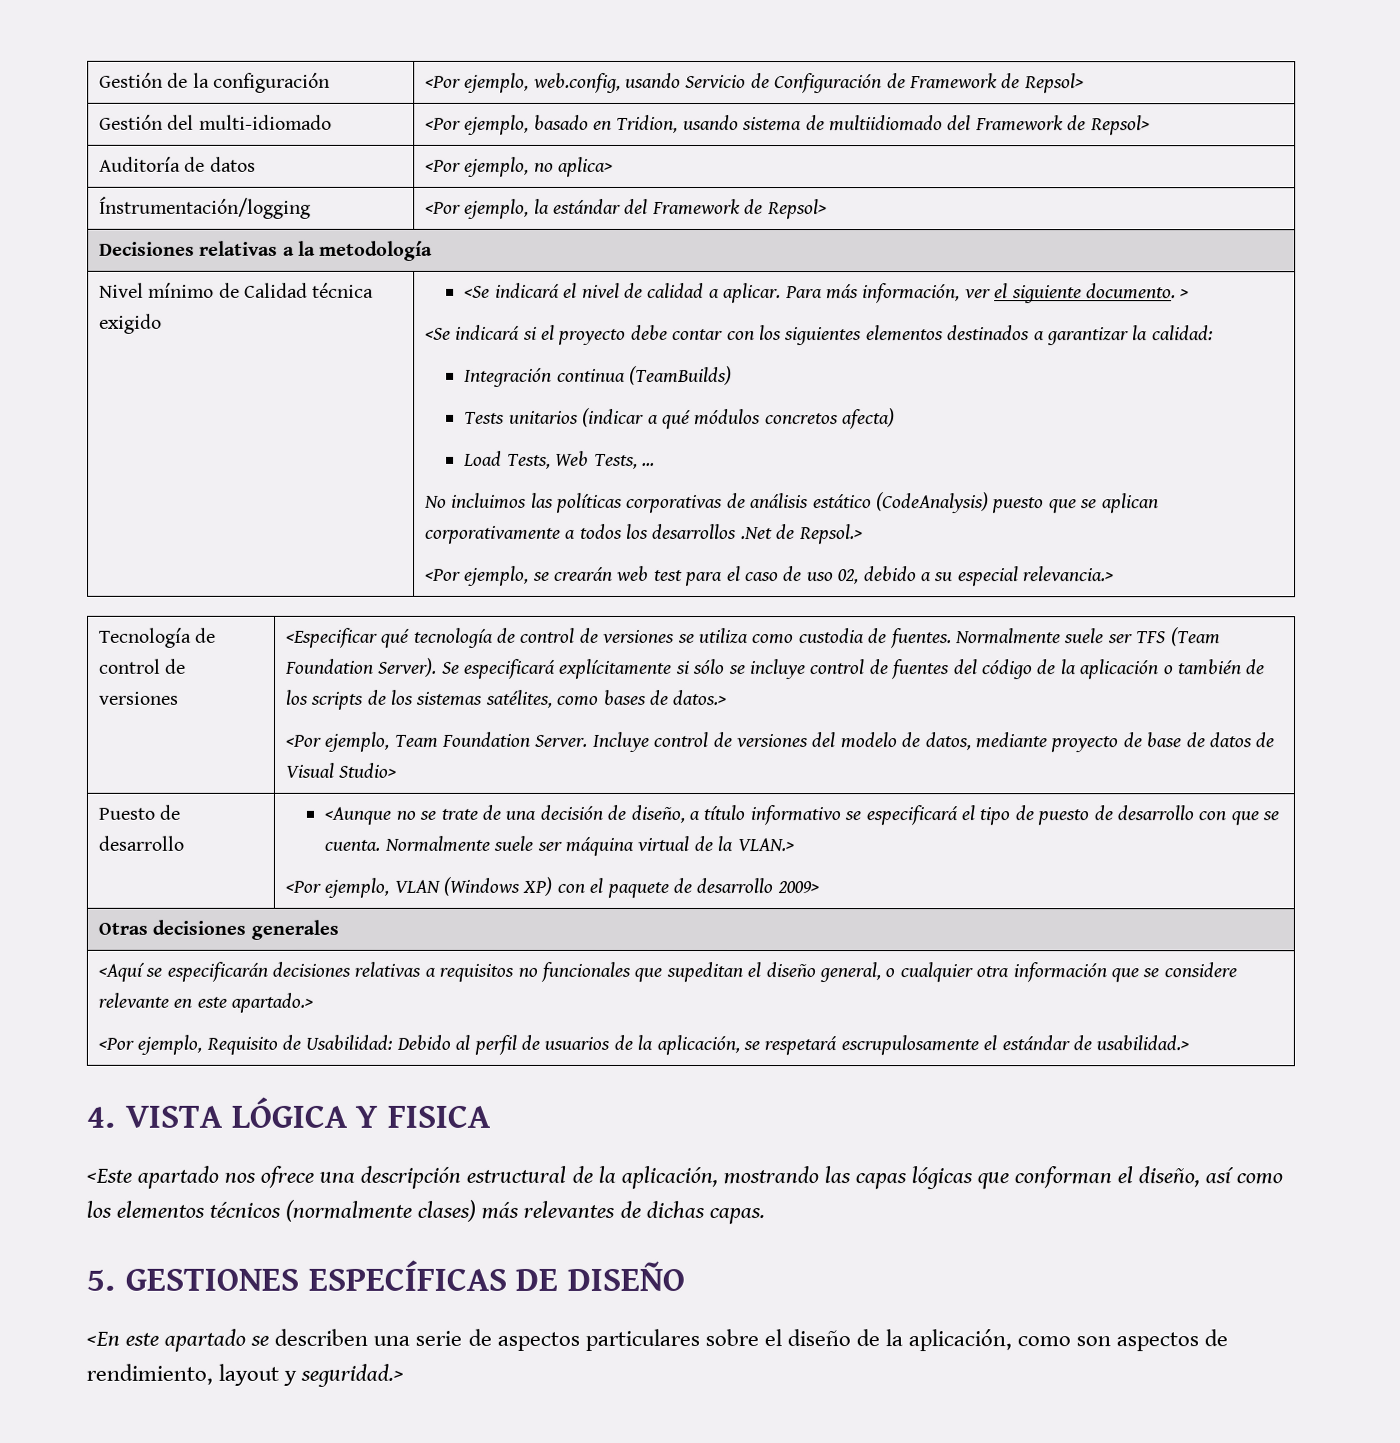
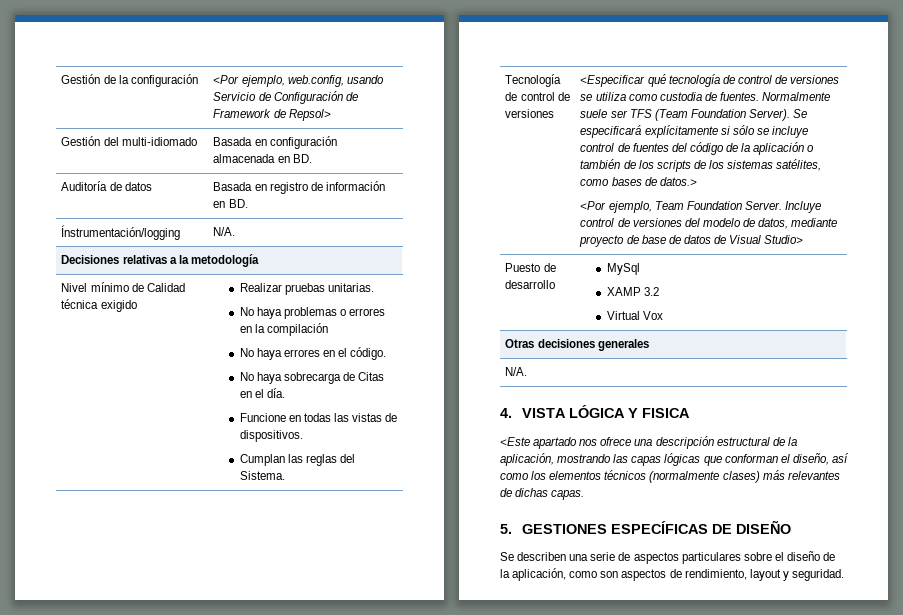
[424,114,1150,136] [98,156,256,172] [424,156,614,177] [98,195,311,219] [424,198,827,220] <Por ejemplo, basado en Tridion, usando sistema de multiidiomado del Framework de Repsol> // Auditoría de datos | <Por ejemplo, no aplica> // Ínstrumentación/logging | <Por ejemplo, la estándar del Framework de Repsol> -> [213,136,337,149] [213,154,312,163] [61,181,152,191] [213,181,385,194] [213,199,248,208] [61,225,181,240] [213,227,236,236] Basada en configuración almacenada en BD. // Auditoría de datos | Basada en registro de información en BD. // Ínstrumentación/logging | N/A.
[464,282,1190,304] [424,324,1213,346] [464,365,733,387] [464,407,896,430] [463,450,655,469] [423,492,1159,514] [424,523,863,545] [424,565,1115,587] <Se indicará el nivel de calidad a aplicar. Para más información, ver el siguiente documento. > // <Se indicará si el proyecto debe contar con los siguientes elementos destinados a garantizar la calidad: // Integración continua (TeamBuilds) // Tests unitarios (indicar a qué módulos concretos afecta) // Load Tests, Web Tests, ... // No incluimos las políticas corporativas de análisis estático (CodeAnalysis) puesto que se aplican corporativamente a todos los desarrollos .Net de Repsol.> // <Por ejemplo, se crearán web test para el caso de uso 02, debido a su especial relevancia.> -> [239,283,374,295] [239,307,385,319] [239,323,328,336] [239,347,387,360] [239,372,384,384] [239,388,285,398] [239,413,398,422] [239,430,303,442] [239,454,355,466] [239,471,285,480] Realizar pruebas unitarias. // No haya problemas o errores en la compilación // No haya errores en el código. // No haya sobrecarga de Citas en el día. // Funcione en todas las vistas de dispositivos. // Cumplan las reglas del Sistema.
[324,804,1280,826] [324,835,794,856] [284,876,819,898] [97,919,339,940] [97,961,1237,983] [97,992,314,1013] [97,1034,1190,1056] <Aunque no se trate de una decisión de diseño, a título informativo se especificará el tipo de puesto de desarrollo con que se cuenta. Normalmente suele ser máquina virtual de la VLAN.> // <Por ejemplo, VLAN (Windows XP) con el paquete de desarrollo 2009> // Otras decisiones generales // <Aquí se especificarán decisiones relativas a requisitos no funcionales que supeditan el diseño general, o cualquier otra información que se considere relevante en este apartado.> // <Por ejemplo, Requisito de Usabilidad: Debido al perfil de usuarios de la aplicación, se respetará escrupulosamente el estándar de usabilidad.> -> [606,263,640,275] [606,287,659,296] [606,311,663,320] [505,339,649,351] [505,367,528,376] MySql // XAMP 3.2 // Virtual Vox // Otras decisiones generales // N/A.
[86,1328,270,1352] <En este apartado se -> [500,552,514,561] Se
[300,1363,405,1387] seguridad.> -> [791,569,844,581] seguridad.

